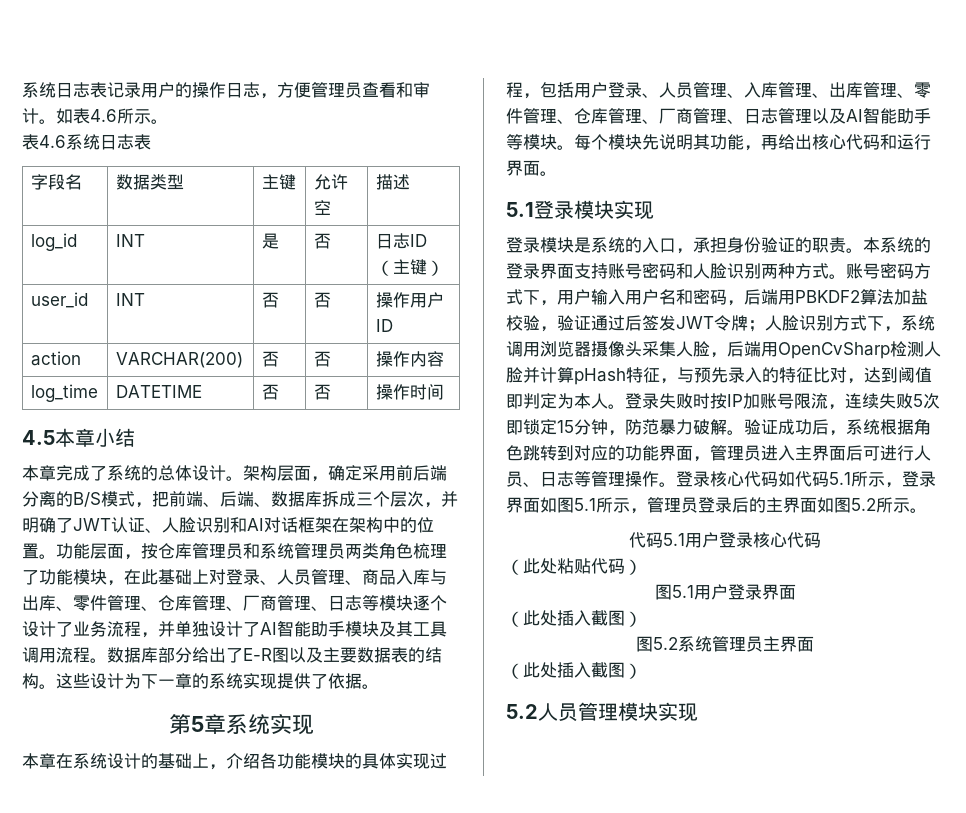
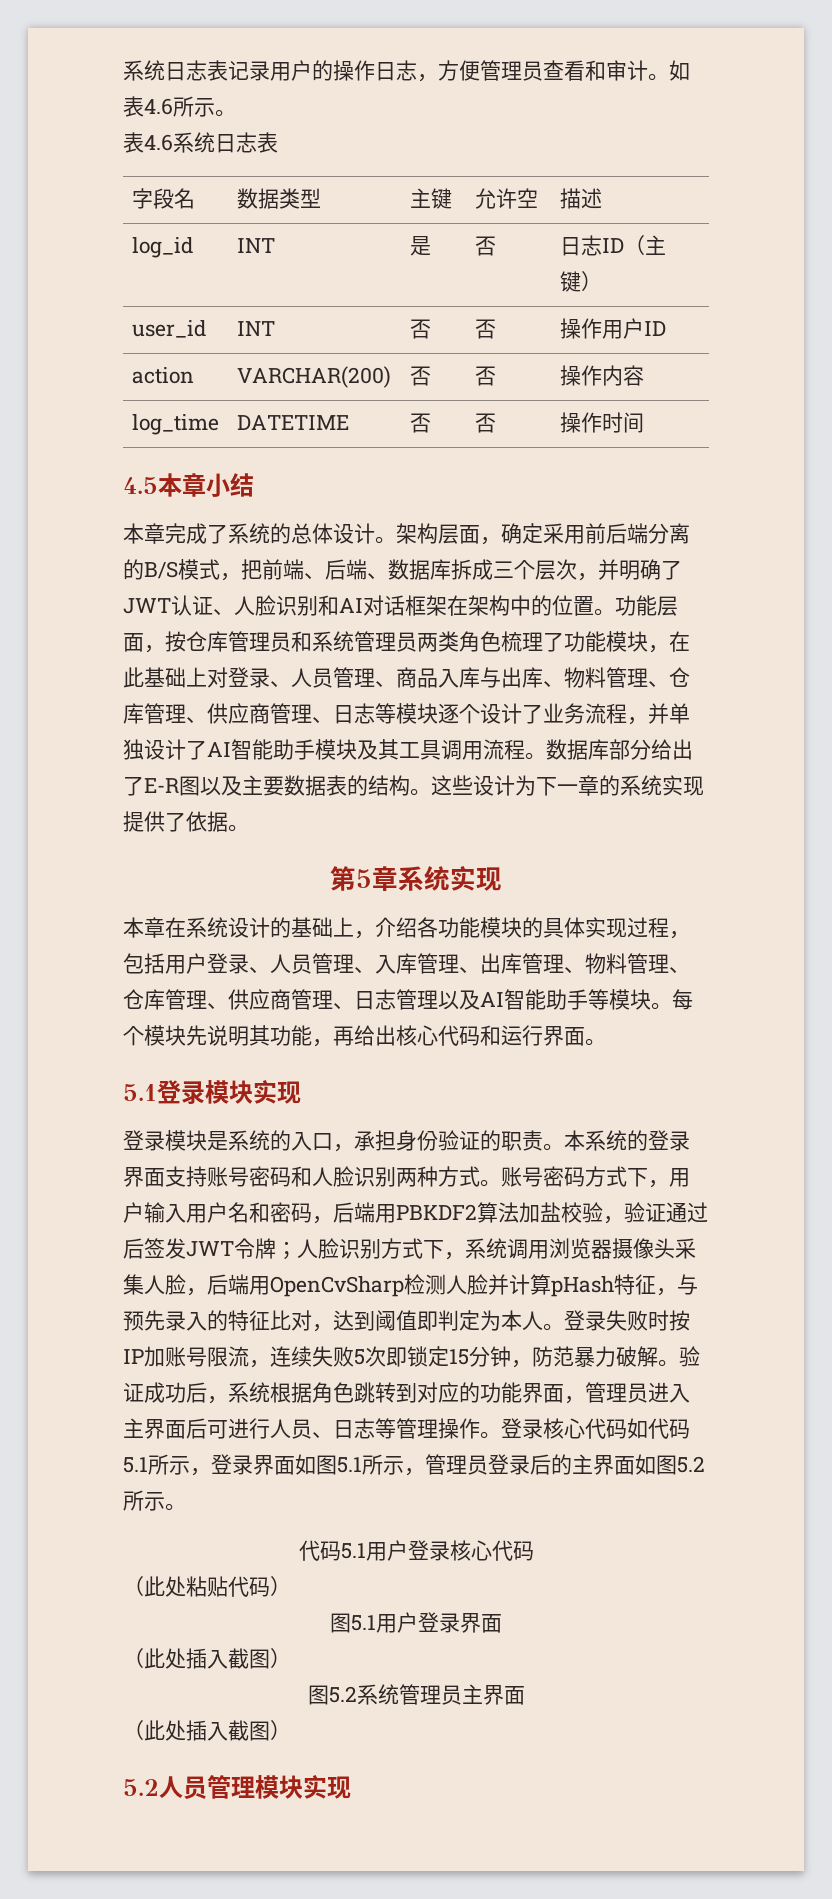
[73,595,260,611] 零件管理、仓库管理、厂 -> [564,667,690,688] [123,703,249,724] 物料管理、仓库管理、供应
[914,82,931,98] [506,108,676,124] 零件管理、仓库管理、厂 -> [585,953,690,974] [123,989,270,1010] 物料管理、仓库管理、供应

